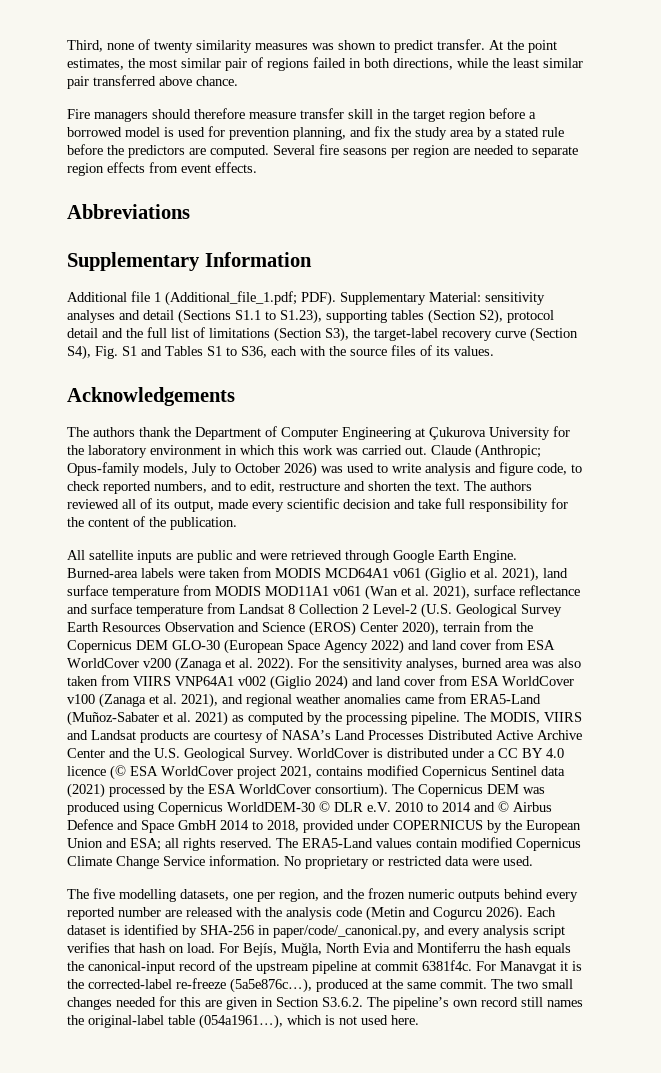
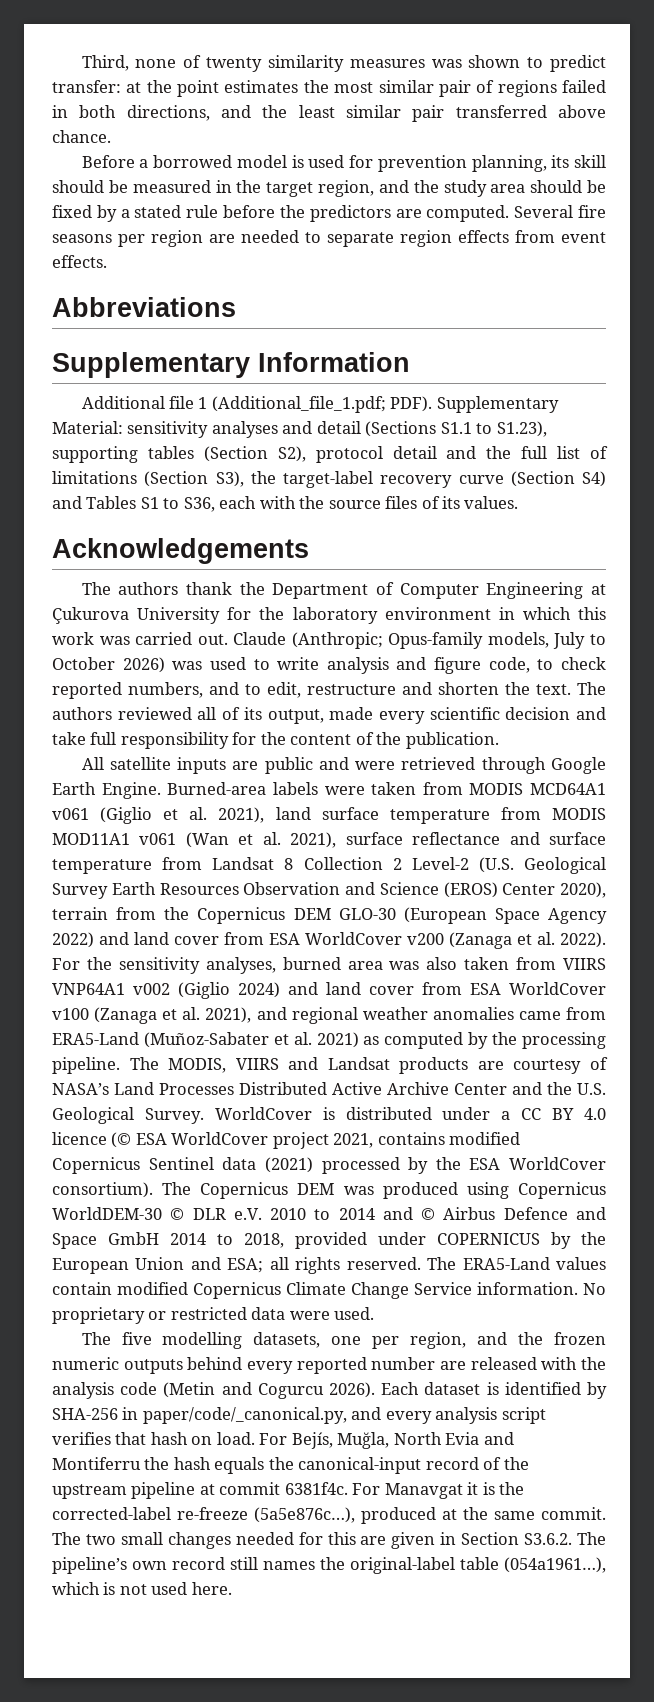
[437,39,503,50] transfer. At -> [52,80,142,93] transfer: at
[67,58,124,70] estimates, -> [224,80,299,93] estimates
[457,58,488,68] while -> [221,105,252,118] and
[67,108,525,122] Fire managers should therefore measure transfer skill in the target region before -> [81,155,135,168] Before
[350,126,474,140] and fix the study area -> [551,155,607,168] [52,180,606,197] [52,205,92,218] its skill should be measured in the target region, and the study area should be fixed
[67,345,137,360] S4), Fig. S1 -> [582,471,606,487] S4)

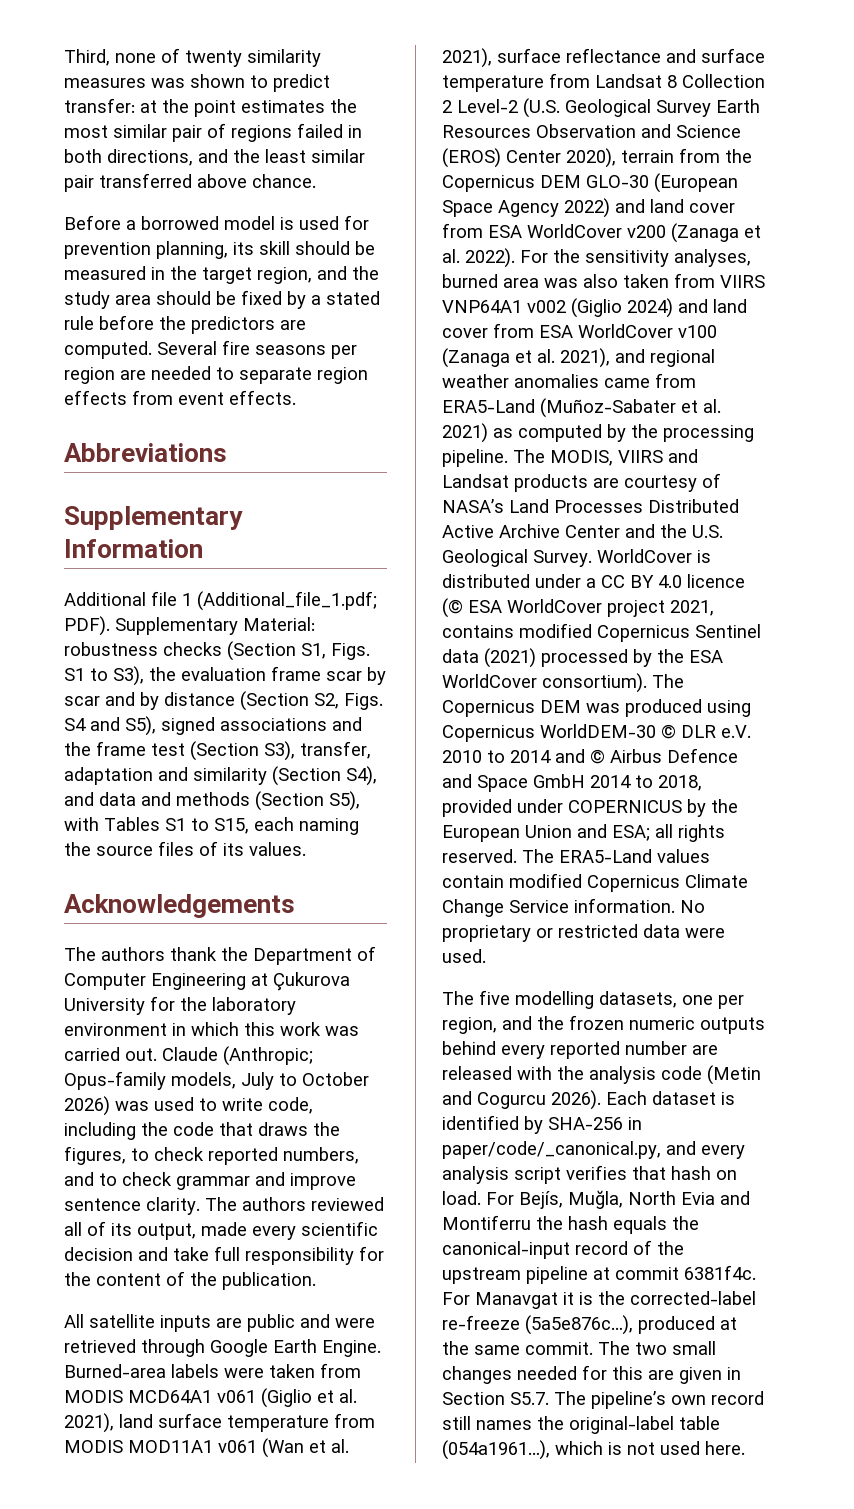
[127,421,547,438] [52,446,608,463] [52,471,606,488] [52,496,296,512] sensitivity analyses and detail (Sections S1.1 to S1.23), supporting tables (Section S2), protocol detail and the full list of limitations (Section S3), the target-label recovery curve (Section S4) and Tables S1 to S36, each with -> [64,641,370,661] [64,666,386,686] [64,691,383,711] [64,716,362,736] [64,741,371,761] [64,766,377,786] [64,791,360,811] [64,817,359,835] robustness checks (Section S1, Figs. S1 to S3), the evaluation frame scar by scar and by distance (Section S2, Figs. S4 and S5), signed associations and the frame test (Section S3), transfer, adaptation and similarity (Section S4), and data and methods (Section S5), with Tables S1 to S15, each naming
[326,657,530,674] analysis and figure code, -> [268,1097,313,1114] [64,1122,340,1140] [64,1146,126,1165] code, including the code that draws the figures,
[267,682,571,698] edit, restructure and shorten the text. -> [122,1172,356,1190] [64,1197,200,1215] check grammar and improve sentence clarity.
[524,1533,573,1545] S3.6.2. -> [510,1392,549,1405] S5.7.

